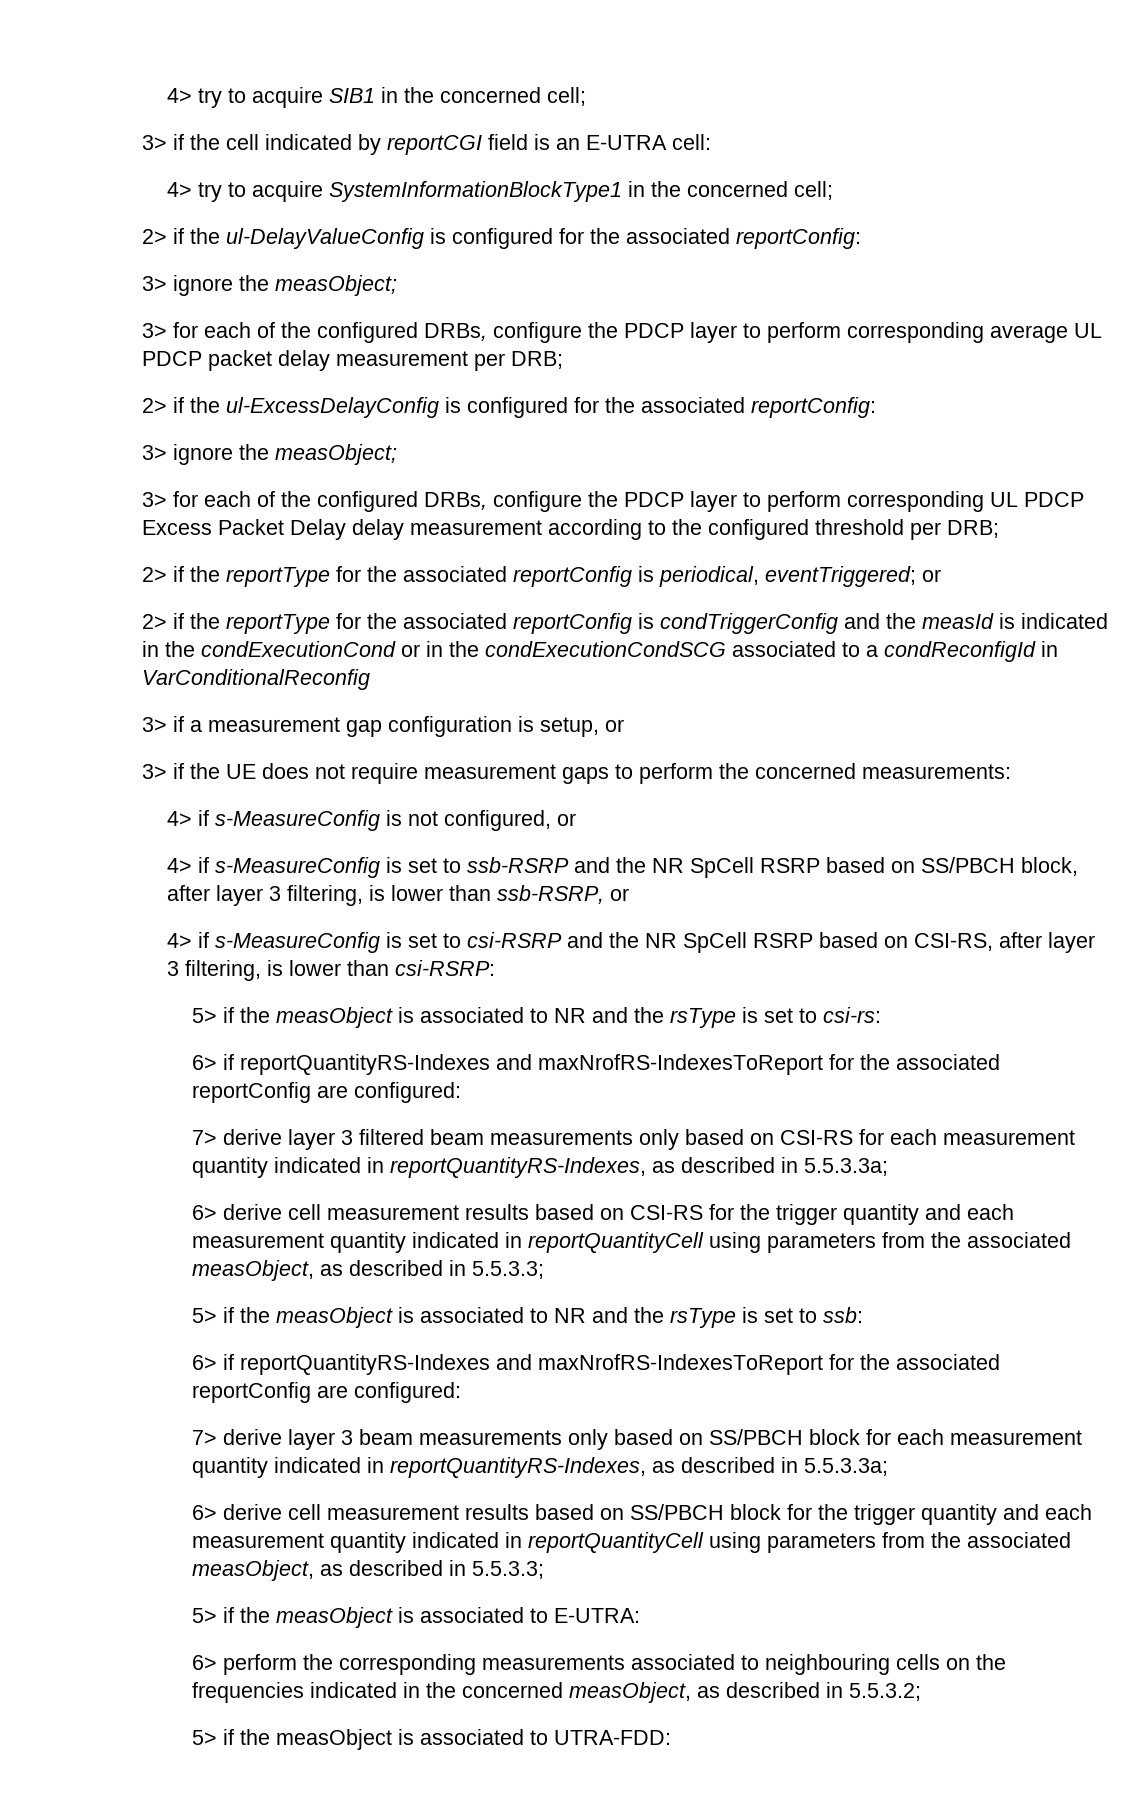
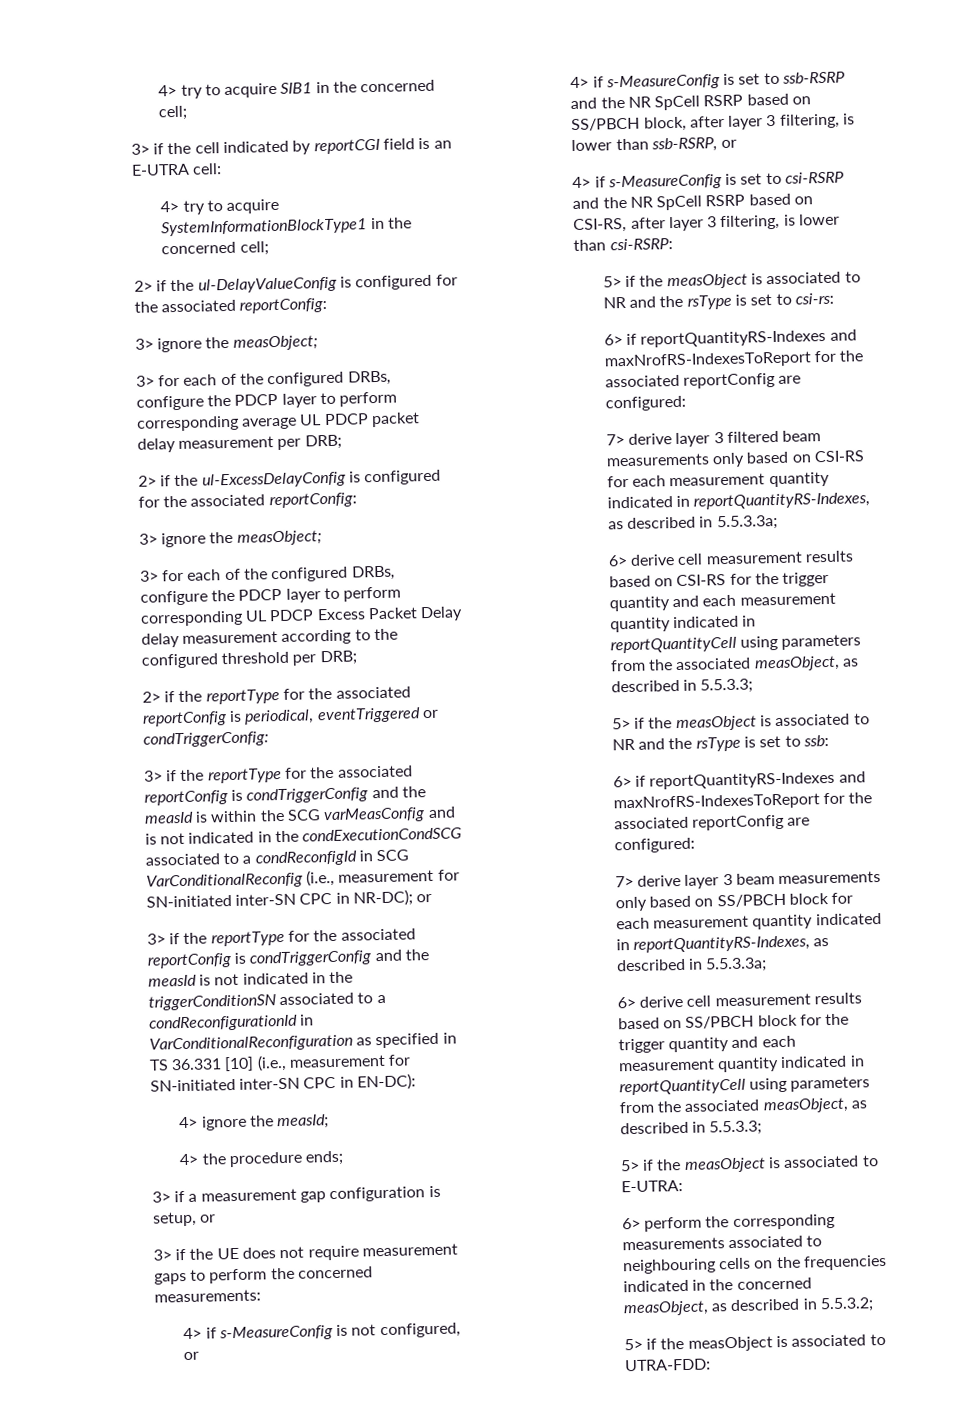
[764,566,941,587] [141,614,167,629] eventTriggered; or // 2> -> [316,707,440,724] [142,731,269,748] [143,770,163,782] eventTriggered or condTriggerConfig: // 3>
[1020,613,1108,629] [141,641,420,657] indicated in the condExecutionCond or -> [210,806,456,824] [144,831,255,845] within the SCG varMeasConfig and is not indicated
(1058, 649) none -> [376,849,410,862] SCG
(370, 679) none -> [306,869,460,887] [145,889,433,908] [146,928,416,947] [146,949,430,969] [147,971,354,987] [147,992,386,1011] [148,1014,315,1032] [148,1032,457,1053] [148,1054,412,1072] [149,1073,417,1092] [179,1114,330,1131] [179,1150,345,1168] (i.e., measurement for SN-initiated inter-SN CPC in NR-DC); or // 3> if the reportType for the associated reportConfig is condTriggerConfig and the measId is not indicated in the triggerConditionSN associated to a condReconfigurationId in VarConditionalReconfiguration as specified in TS 36.331 [10] (i.e., measurement for SN-initiated inter-SN CPC in EN-DC): // 4> ignore the measId; // 4> the procedure ends;

